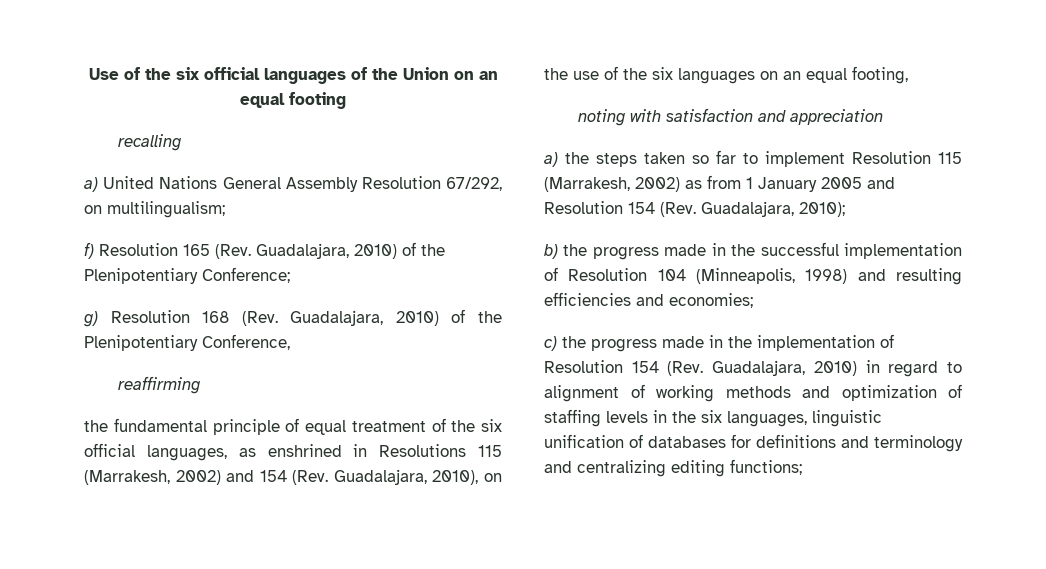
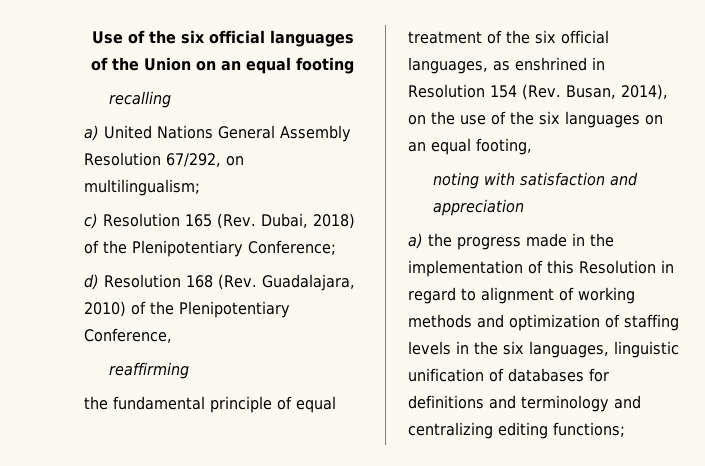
[84,242,94,259] f) -> [84,213,98,229] c)
[256,243,397,259] Guadalajara, 2010) -> [260,213,355,229] Dubai, 2018)
[83,311,98,327] g) -> [84,274,99,290] d)
[379,444,502,457] [84,469,479,485] Resolutions 115 (Marrakesh, 2002) and 154 (Rev. Guadalajara, 2010), -> [408,84,668,100] Resolution 154 (Rev. Busan, 2014),
[596,150,962,167] [544,175,895,192] [544,201,845,217] [544,242,962,260] [544,267,962,285] [544,292,753,308] [544,336,586,351] steps taken so far to implement Resolution 115 (Marrakesh, 2002) as from 1 January 2005 and Resolution 154 (Rev. Guadalajara, 2010); // b) the progress made in the successful implementation of Resolution 104 (Minneapolis, 1998) and resulting efficiencies and economies; // c) the -> (452, 240) none
[544,360,857,376] Resolution 154 (Rev. Guadalajara, 2010) -> [547,260,656,274] this Resolution

